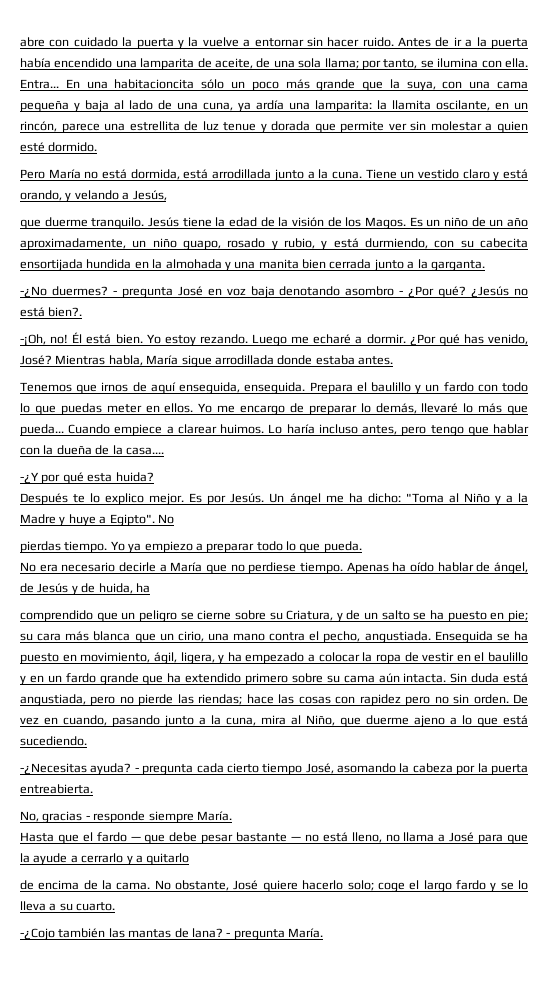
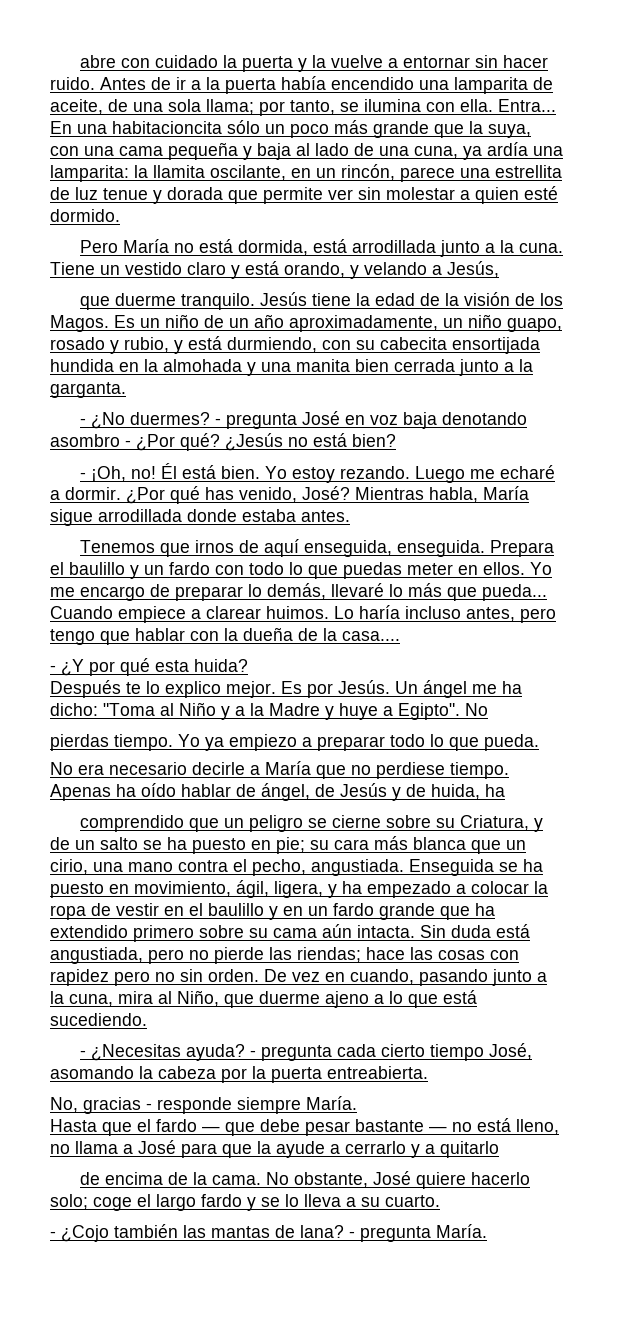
[20,286,47,298] -¿No -> [79,412,125,429] - ¿No
[48,307,83,317] [20,334,46,346] bien?. // -¡Oh, -> [352,434,396,447] [79,466,126,482] bien? // - ¡Oh,
[20,472,39,484] -¿Y -> [50,659,84,676] - ¿Y
[20,763,87,775] -¿Necesitas -> [79,1044,181,1061] - ¿Necesitas
[20,928,55,940] -¿Cojo -> [50,1225,109,1242] - ¿Cojo

